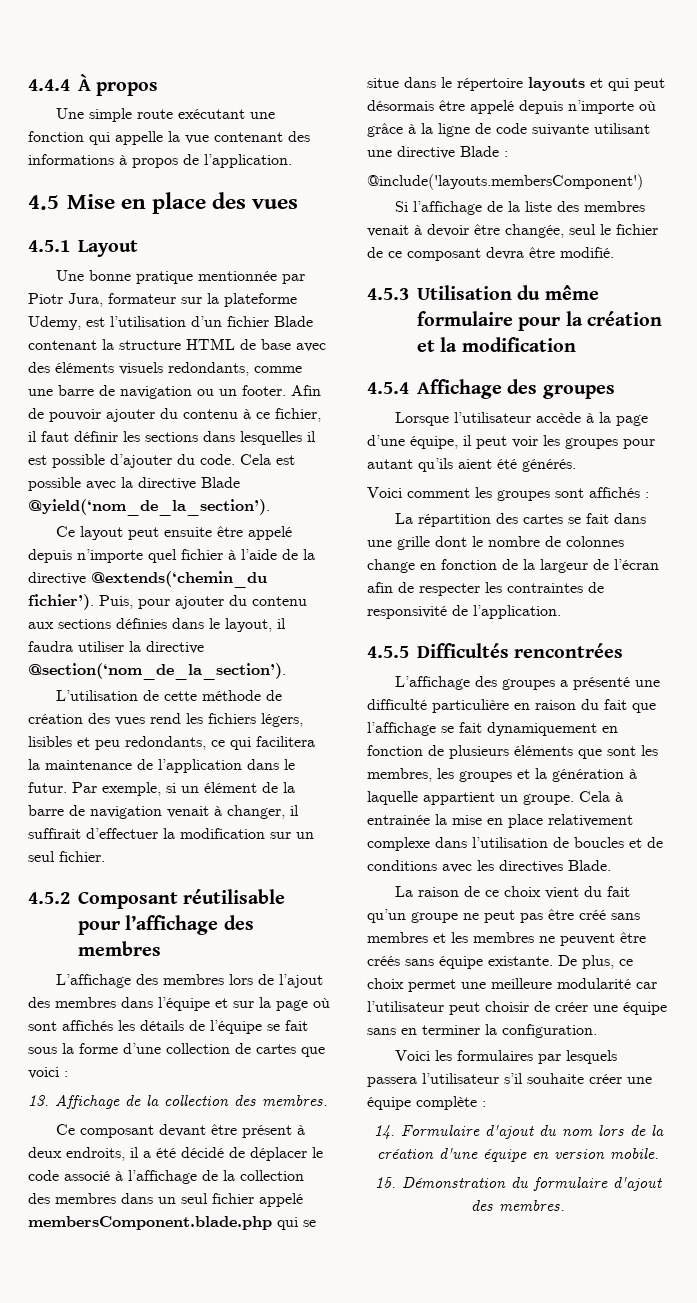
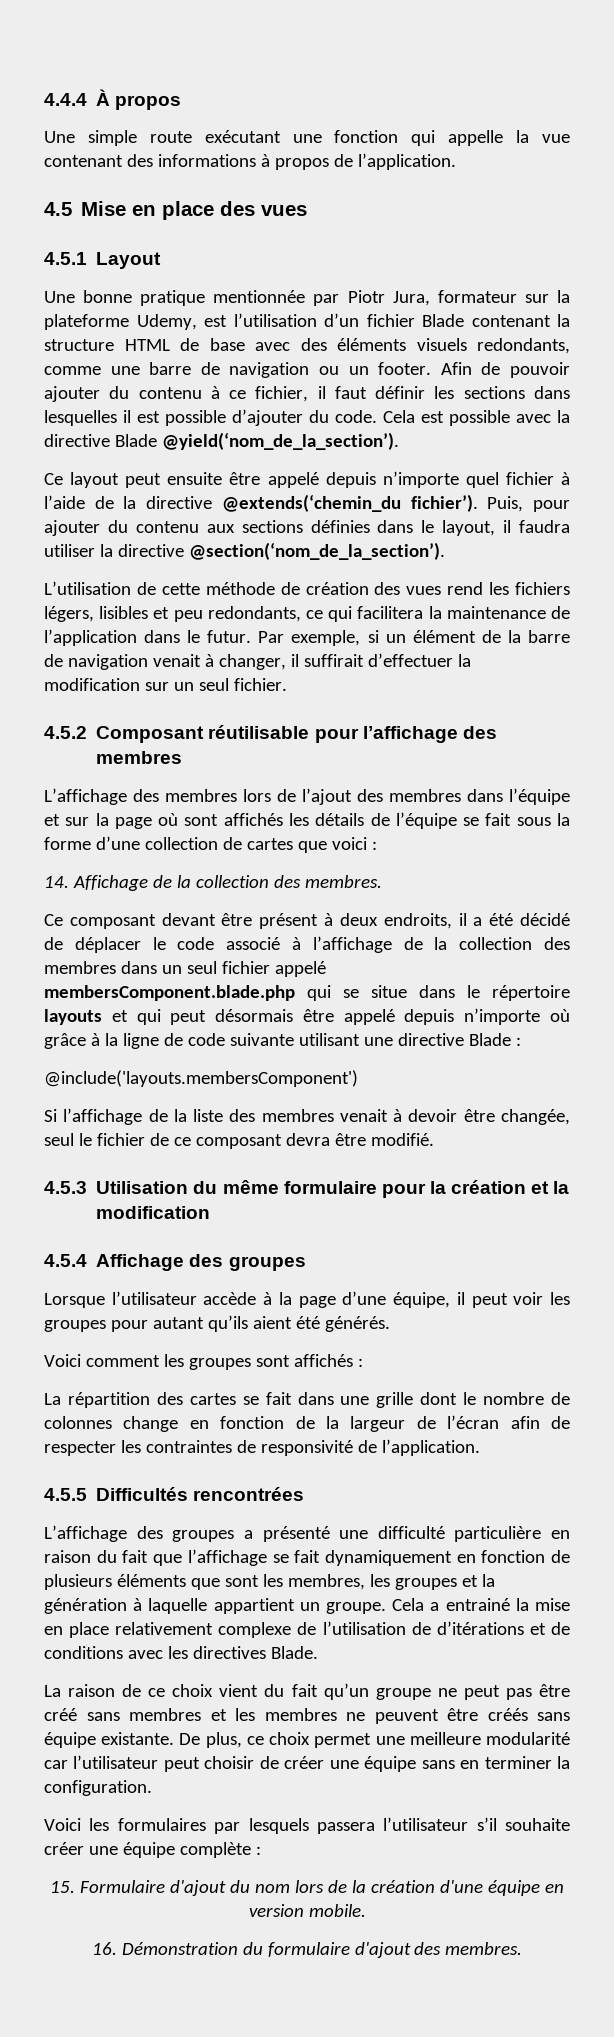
[28,1095,49,1106] 13. -> [44,876,69,888] 14.
[615,792,623,802] [367,815,430,825] à entrainée -> [430,1598,510,1611] a entrainé
[435,837,467,848] dans -> [297,1622,317,1635] de
[574,837,624,848] boucles -> [436,1621,524,1635] d’itérations
[373,1125,395,1139] 14. -> [50,1881,76,1893] 15.
[375,1177,396,1188] 15. -> [91,1942,117,1955] 16.

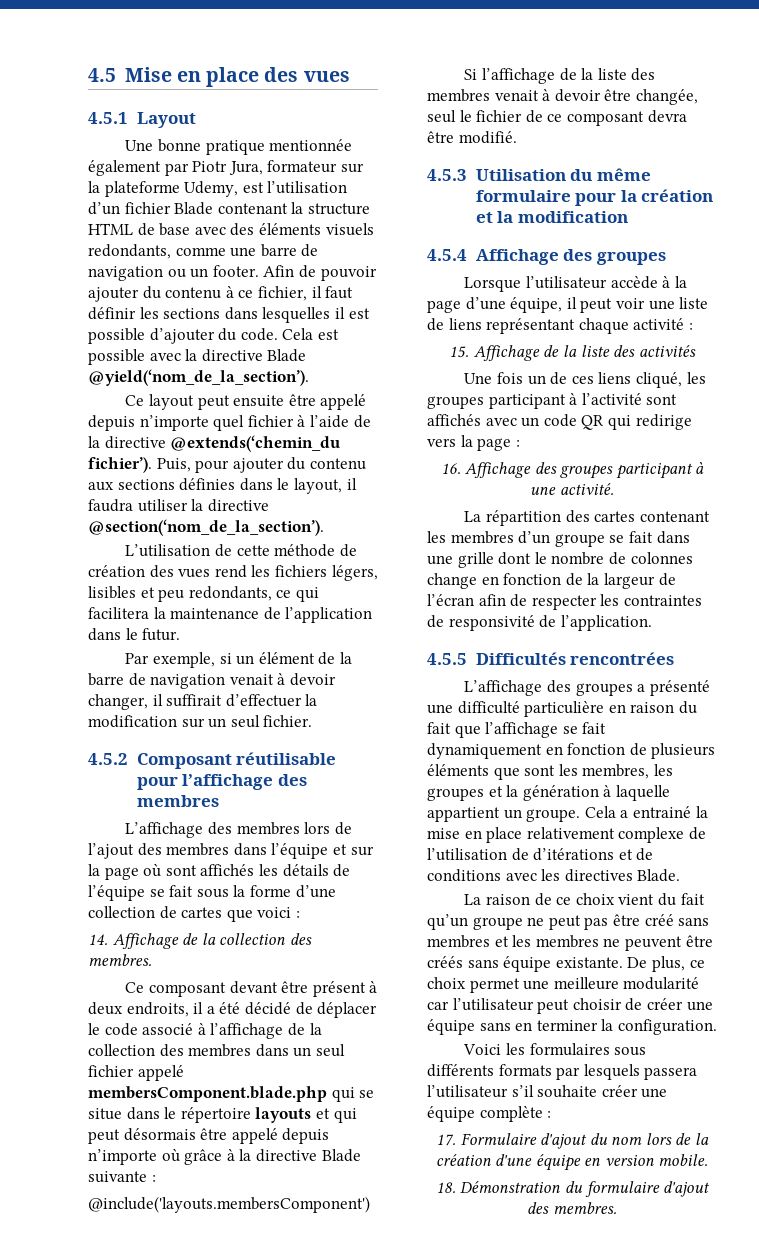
[44,89,182,110] [44,130,571,146] [44,153,456,170] 4.4.4 À propos // Une simple route exécutant une fonction qui appelle la vue contenant des informations à propos de l’application. // -> (88, 75) none
(306, 296) none -> [88,160,161,176] également
(252, 636) none -> (181, 634) //
(214, 660) none -> [289,673,336,686] devoir
[122,1033,511,1049] ligne de code suivante utilisant une directive Blade -> [255,1149,361,1162] [88,1171,147,1183] directive Blade suivante
[550,1292,571,1305] [44,1315,390,1332] [44,1354,363,1370] les groupes pour autant qu’ils aient été générés. // Voici comment les groupes sont affichés : -> [648,297,709,310] [427,318,693,334] [449,345,696,361] [464,372,706,388] [427,393,678,409] [427,414,692,430] [427,435,520,451] [440,462,705,479] [530,483,614,495] une liste de liens représentant chaque activité : // 15. Affichage de la liste des activités // Une fois un de ces liens cliqué, les groupes participant à l’activité sont affichés avec un code QR qui redirige vers la page : // 16. Affichage des groupes participant à une activité.
(236, 1399) none -> [639,511,710,522] [427,531,605,547] contenant les membres d’un groupe
(206, 1824) none -> [614,1047,647,1056] [427,1064,552,1077] sous différents formats
[50,1881,76,1893] 15. -> [435,1134,456,1146] 17.
[91,1942,117,1955] 16. -> [435,1182,456,1193] 18.

